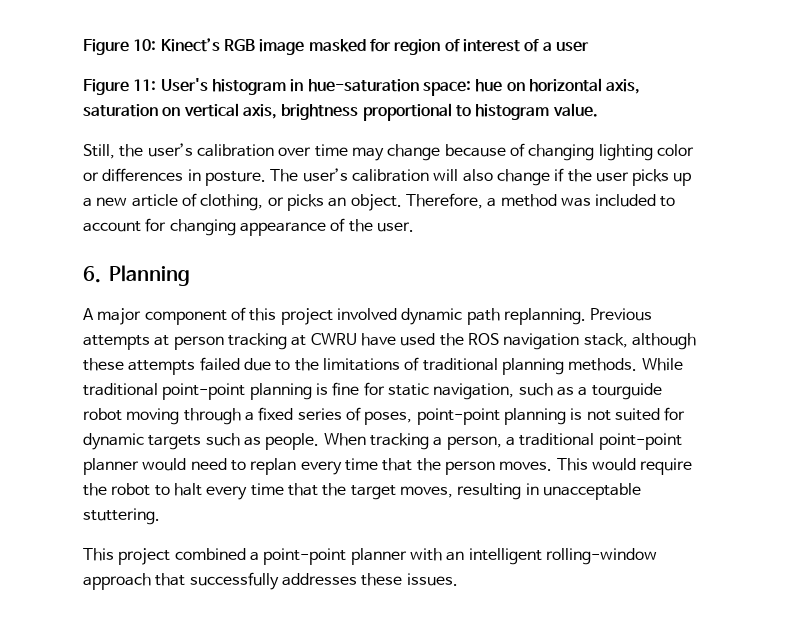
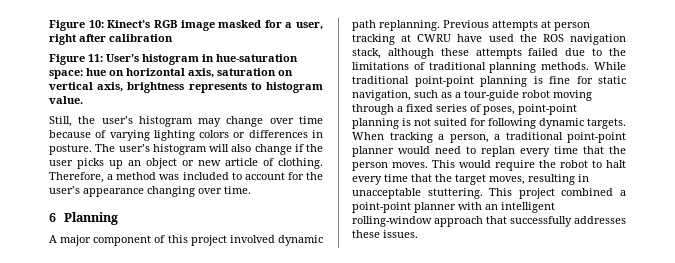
[394,39,589,55] region of interest of a user -> [285,22,323,30] [49,34,173,45] a user, right after calibration
[362,103,452,121] proportional -> [188,82,247,93] represents
[196,143,694,161] calibration over time may change because of changing lighting color -> [138,116,323,127] [49,130,230,141] histogram may change over time because of varying lighting colors
[351,169,429,182] calibration -> [152,144,207,155] histogram
[83,193,402,211] a new article of clothing, or picks an object. -> [128,158,323,169] an object or new article of clothing.
[169,218,414,236] [83,266,101,283] changing appearance of the user. // 6. -> [306,172,323,180] [49,186,251,197] [49,213,56,222] the user’s appearance changing over time. // 6
[591,383,662,400] tourguide -> [464,90,519,101] tour-guide
[83,433,320,450] dynamic targets such as people. -> [488,118,626,129] following dynamic targets.
(160, 516) // -> (483, 193) none

